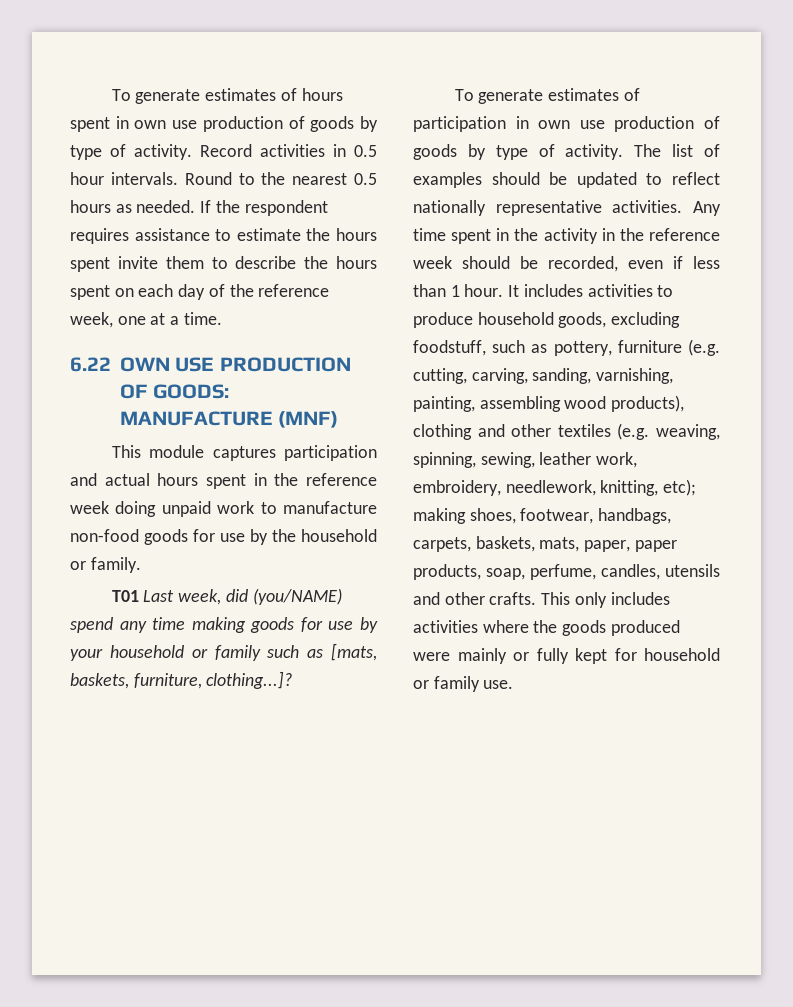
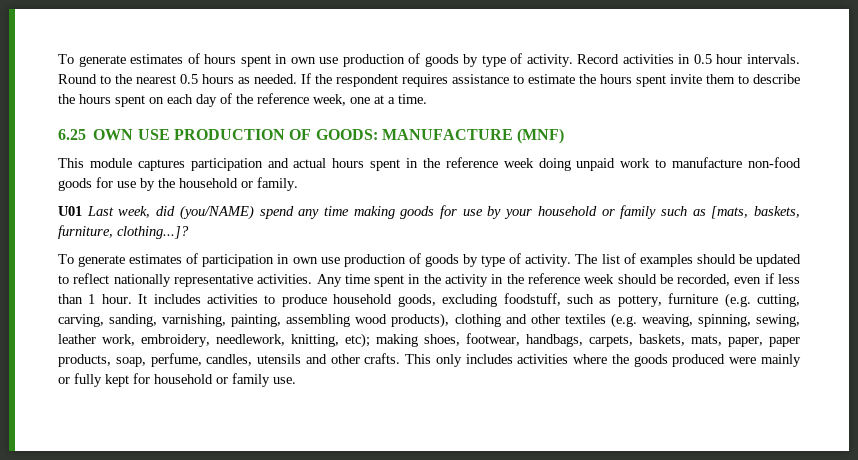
[70,357,111,372] 6.22 -> [58,129,86,140] 6.25
[111,590,139,602] T01 -> [58,206,82,216] U01

